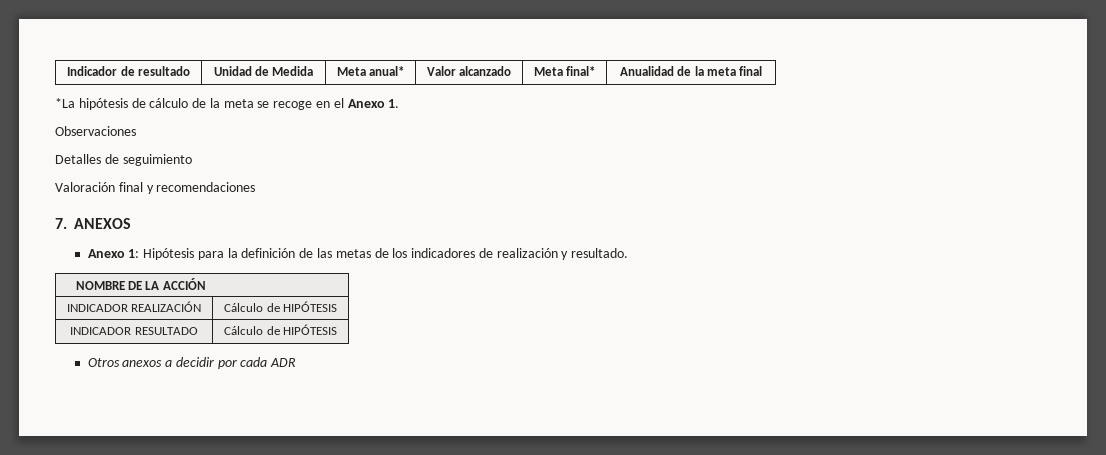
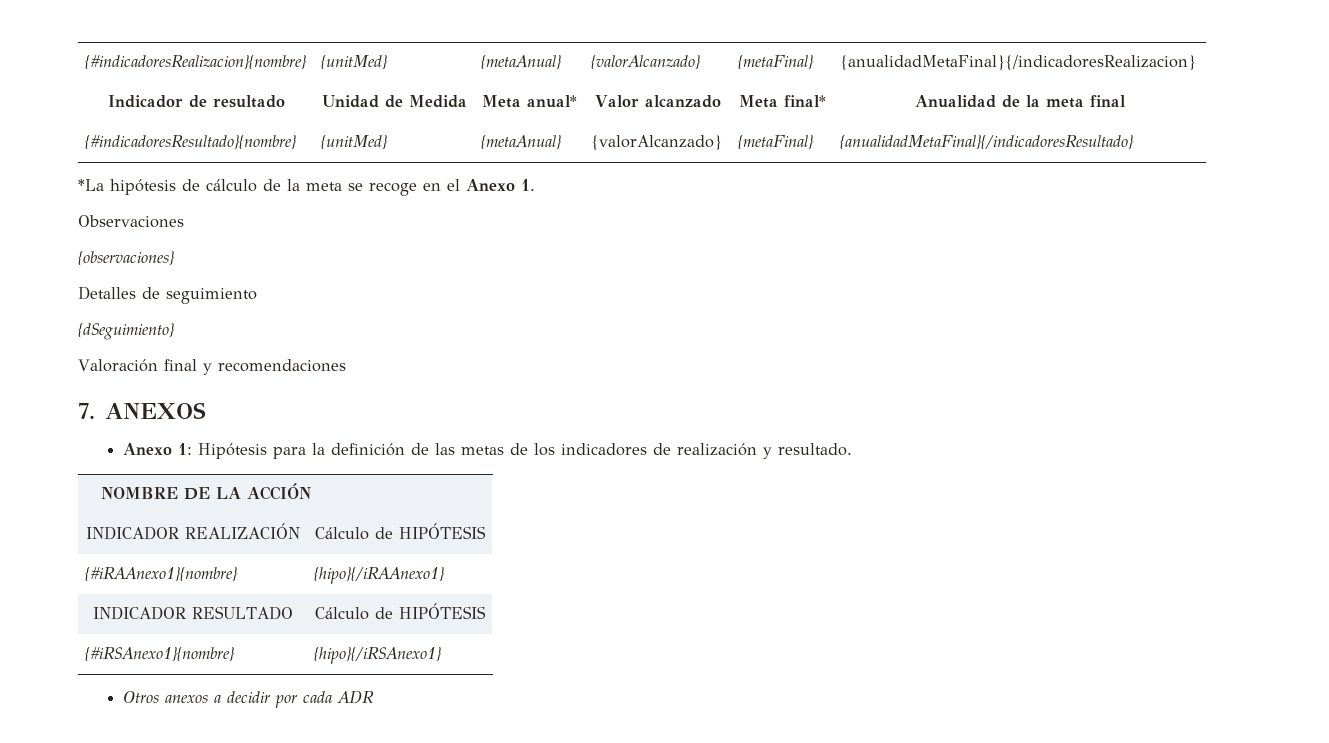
(67, 71) none -> [85,55,308,69] [321,55,389,69] [481,55,563,69] [591,55,702,69] [738,55,815,69] [840,55,1197,70] {#indicadoresRealizacion}{nombre} | {unitMed} | {metaAnual} | {valorAlcanzado} | {metaFinal} | {anualidadMetaFinal}{/indicadoresRealizacion} //
(763, 71) none -> [85,135,298,149] [321,135,389,149] [481,135,563,149] [591,135,723,150] [738,135,815,149] [840,135,1135,149] // {#indicadoresResultado}{nombre} | {unitMed} | {metaAnual} | {valorAlcanzado} | {metaFinal} | {anualidadMetaFinal}{/indicadoresResultado}
(136, 131) none -> [78,251,175,265] // {observaciones}
(192, 160) none -> [78,323,175,340] // {dSeguimiento}
(337, 306) none -> [85,567,239,581] [314,567,446,584] // {#iRAAnexo1}{nombre} | {hipo}{/iRAAnexo1}
(337, 329) none -> [85,647,236,661] [314,647,443,664] // {#iRSAnexo1}{nombre} | {hipo}{/iRSAnexo1}

